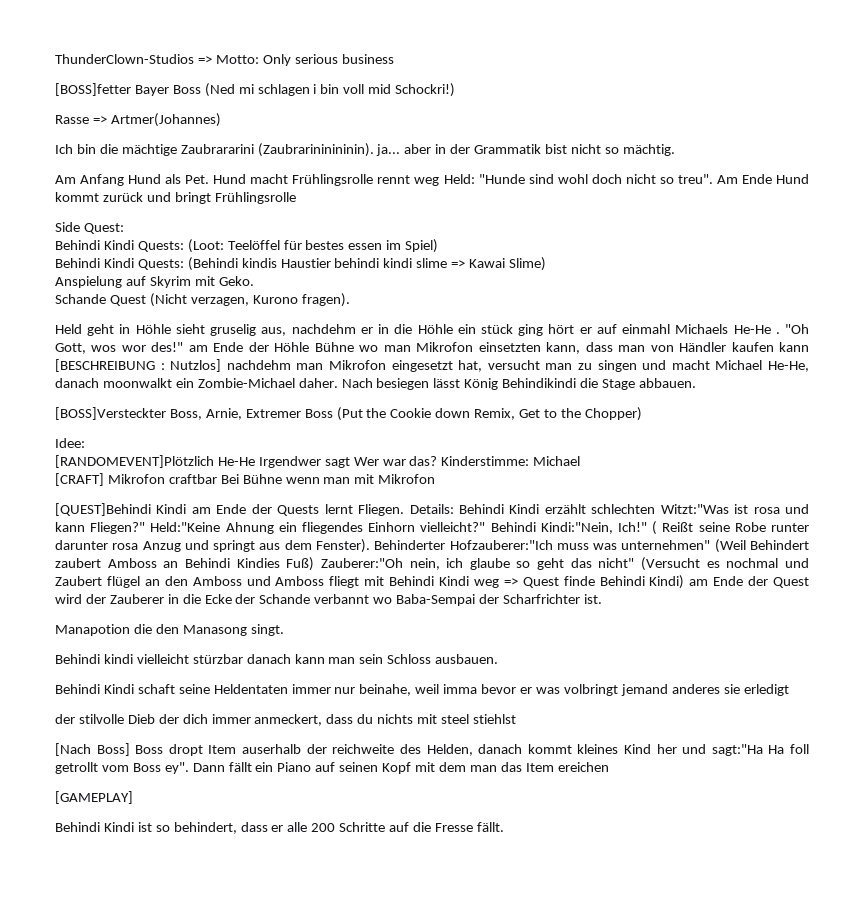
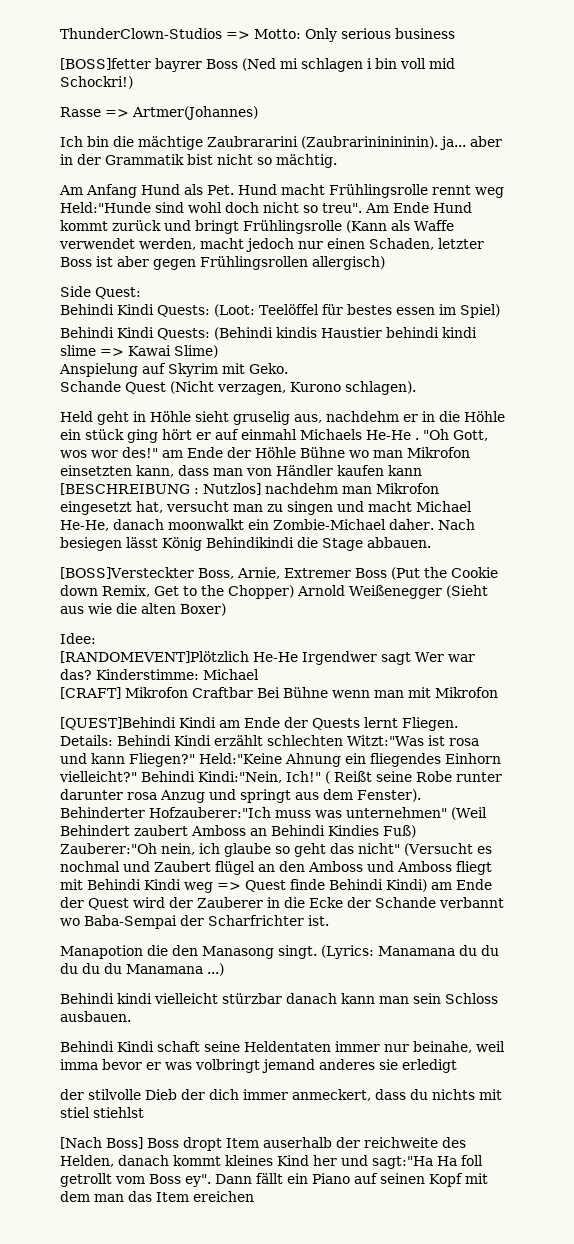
[134,85,169,96] Bayer -> [155,58,202,72] bayrer
[443,174,525,184] Held: "Hunde -> [60,202,151,213] Held:"Hunde
(296, 198) none -> [346,220,454,233] [59,238,484,252] [60,256,385,270] (Kann als Waffe verwendet werden, macht jedoch nur einen Schaden, letzter Boss ist aber gegen Frühlingsrollen allergisch)
[301,293,350,307] fragen). -> [345,381,416,395] schlagen).
(642, 414) none -> [297,585,488,599] [60,603,226,616] Arnold Weißenegger (Sieht aus wie die alten Boxer)
[168,474,217,484] craftbar -> [192,687,253,698] Craftbar
(284, 630) none -> [321,945,499,959] [60,963,224,976] (Lyrics: Manamana du du du du du Manamana ...)
[441,714,470,724] steel -> [60,1107,90,1118] stiel
[55,791,133,804] [55,822,504,834] // [GAMEPLAY] // Behindi Kindi ist so behindert, dass er alle 200 Schritte auf die Fresse fällt. -> (254, 1196) none

